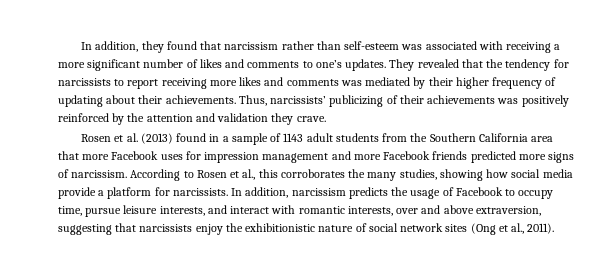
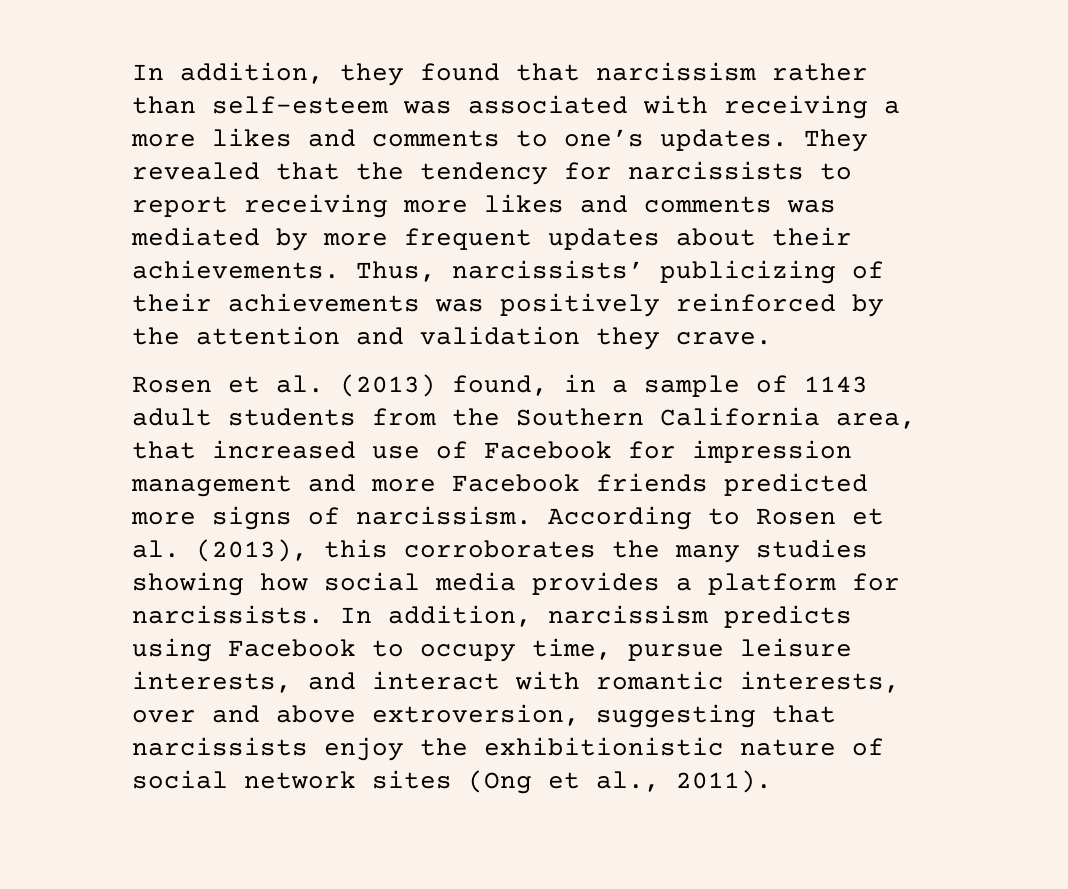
[87,59,198,71] significant number of -> (196, 140) none
[428,77,557,89] [58,95,103,107] their higher frequency of updating -> [323,228,660,250] more frequent updates
[176,133,207,142] found -> [452,375,548,396] found,
[530,136,553,142] [58,151,183,160] area that more Facebook uses -> [836,413,916,429] [132,440,612,459] area, that increased use of Facebook
[242,169,256,180] al., -> [132,539,308,562] al. (2013),
[399,169,437,180] studies, -> [756,539,868,558] studies
[58,187,96,199] provide -> [532,572,660,595] provides
[391,187,454,199] the usage of -> [132,638,212,662] using
[475,206,541,216] extraversion, -> [372,704,580,726] extroversion,

